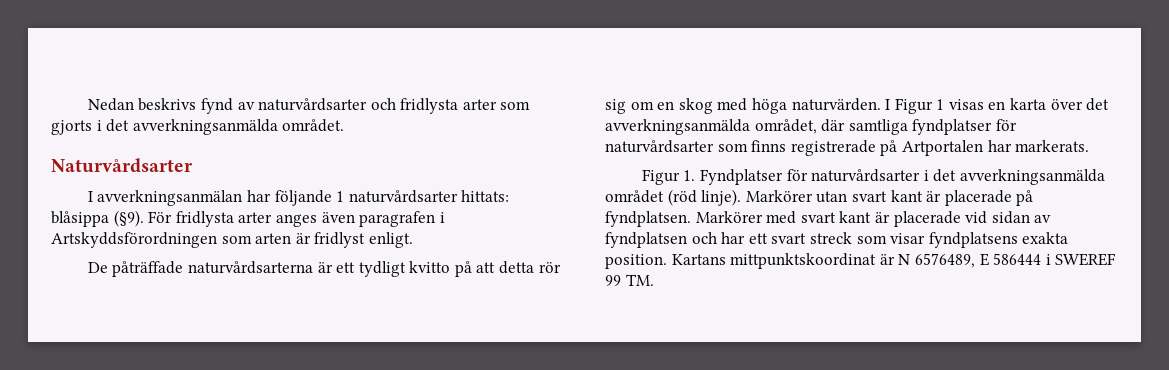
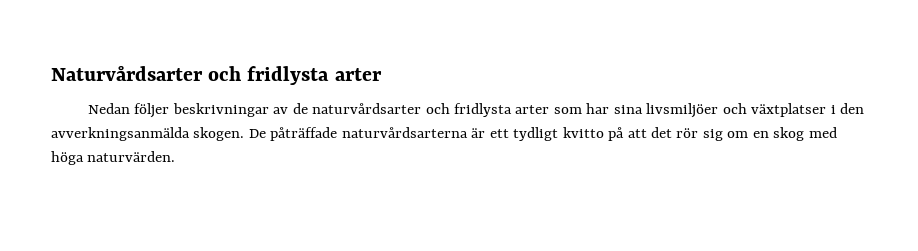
[87,98,255,114] Nedan beskrivs fynd av -> [51,65,382,85] [87,103,308,118] Naturvårdsarter och fridlysta arter // Nedan följer beskrivningar av de
[51,119,345,135] [51,158,193,173] [87,190,510,206] [51,210,445,227] [51,232,413,248] gjorts i det avverkningsanmälda området. // Naturvårdsarter // I avverkningsanmälan har följande 1 naturvårdsarter hittats: blåsippa (§9). För fridlysta arter anges även paragrafen i Artskyddsförordningen som arten är fridlyst enligt. // -> [586,103,865,118] [51,127,245,141] har sina livsmiljöer och växtplatser i den avverkningsanmälda skogen.
[499,261,535,274] detta -> [651,127,673,138] det
[885,98,1110,114] [605,119,1017,135] [605,140,1090,156] [641,169,1105,185] [605,189,1034,206] [605,211,1052,227] [605,232,1069,248] [605,253,1117,269] [605,274,654,286] I Figur 1 visas en karta över det avverkningsanmälda området, där samtliga fyndplatser för naturvårdsarter som finns registrerade på Artportalen har markerats. // Figur 1. Fyndplatser för naturvårdsarter i det avverkningsanmälda området (röd linje). Markörer utan svart kant är placerade på fyndplatsen. Markörer med svart kant är placerade vid sidan av fyndplatsen och har ett svart streck som visar fyndplatsens exakta position. Kartans mittpunktskoordinat är N 6576489, E 586444 i SWEREF 99 TM. -> (176, 156) none

